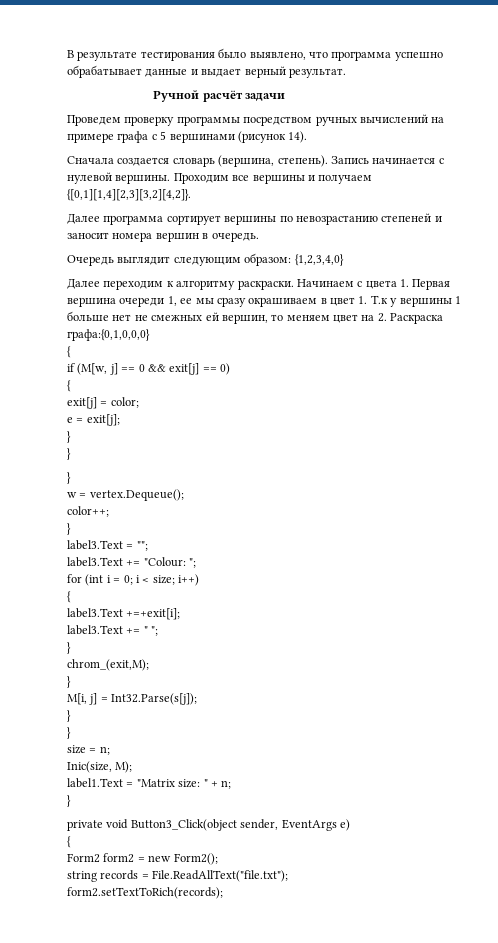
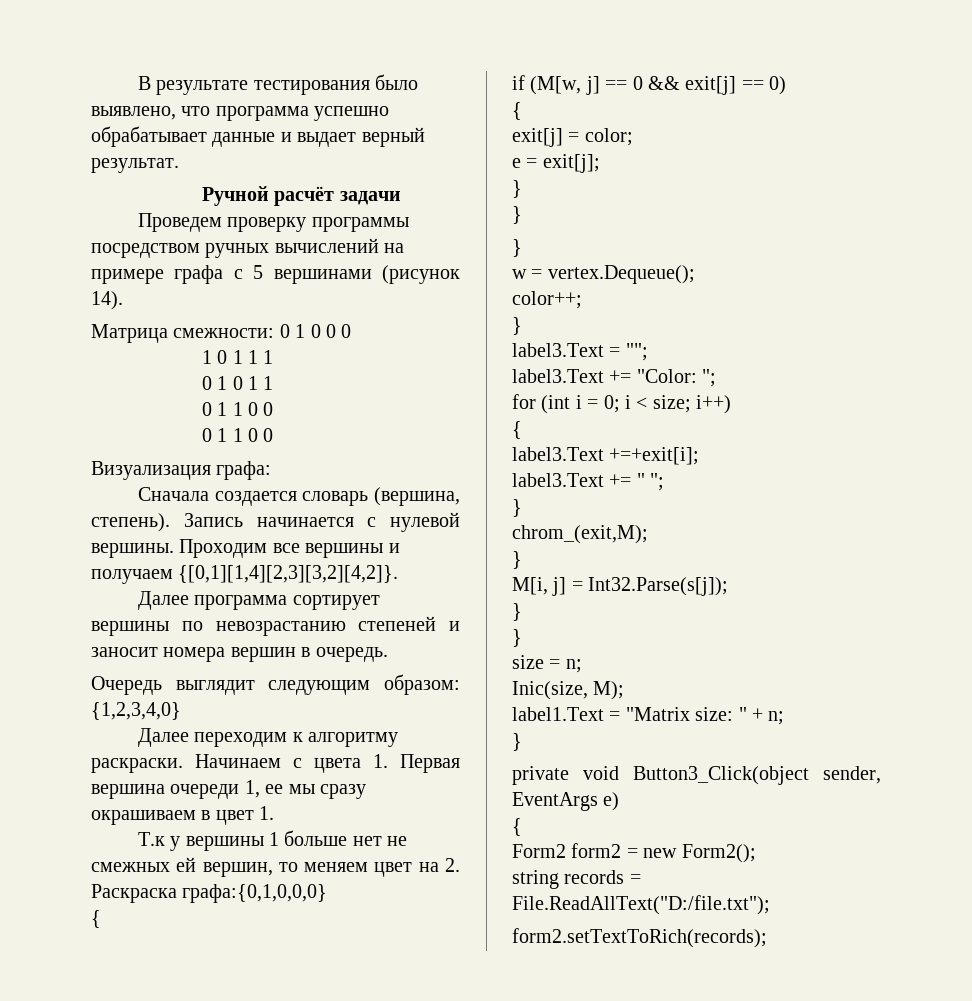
(308, 137) none -> [91,324,352,343] [201,350,274,364] [201,376,274,390] [201,402,274,416] [201,428,274,442] [91,461,272,480] // Матрица смежности: 0 1 0 0 0 // 1 0 1 1 1 // 0 1 0 1 1 // 0 1 1 0 0 // 0 1 1 0 0 // Визуализация графа:
(368, 300) none -> (275, 813) //
[143,557,186,567] "Colour: -> [636,369,697,383] "Color:
[152,870,289,882] File.ReadAllText("file.txt"); -> [512,895,770,915] File.ReadAllText("D:/file.txt");

